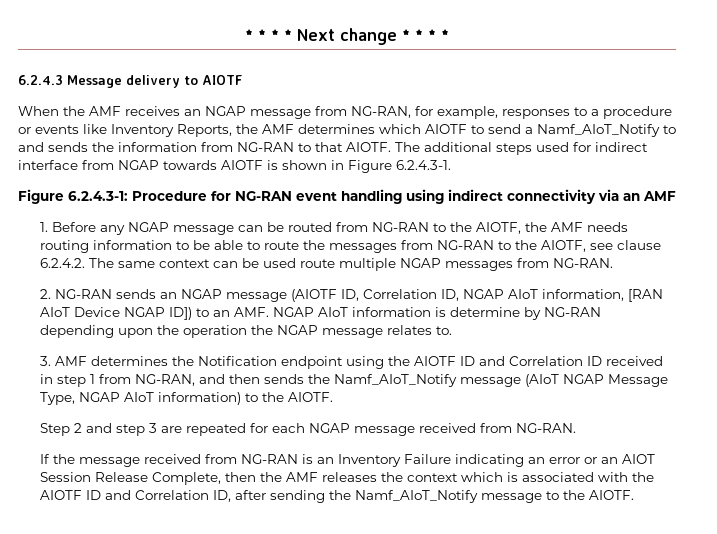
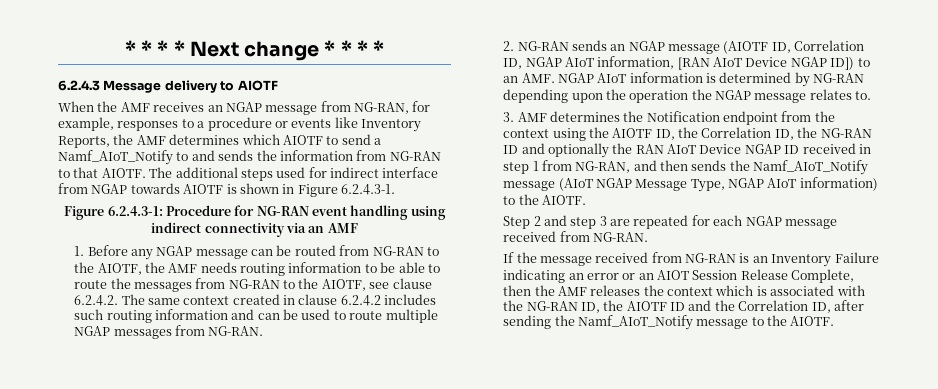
(211, 263) none -> [232,294,437,306] [74,309,255,323] created in clause 6.2.4.2 includes such routing information and
(297, 263) none -> [333,311,346,320] to
[450,307,521,317] determine -> [719,72,792,83] determined
[346,356,584,369] using the AIOTF ID and Correlation -> [781,111,835,122] [503,127,872,141] [503,143,781,158] from the context using the AIOTF ID, the Correlation ID, the NG-RAN ID and optionally the RAN AIoT Device NGAP
[40,490,132,500] AIOTF ID and -> [526,300,735,313] NG-RAN ID, the AIOTF ID and the

